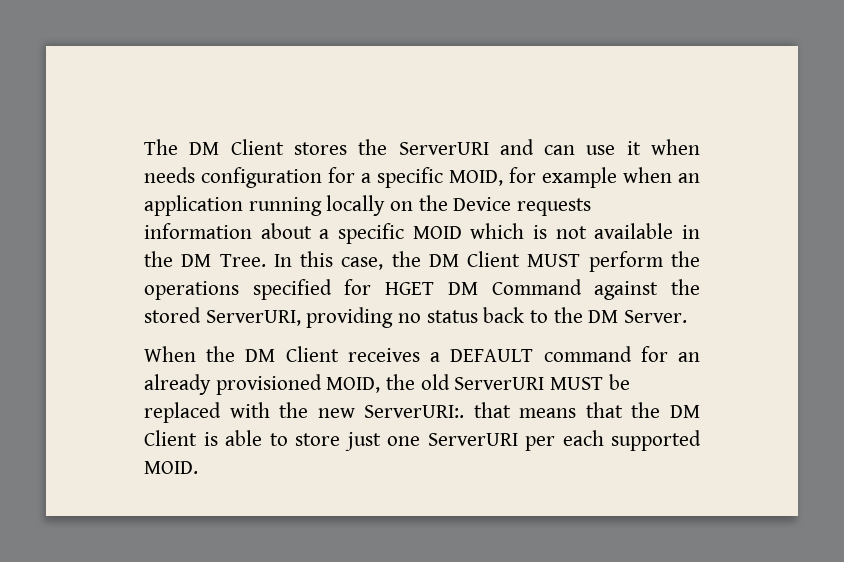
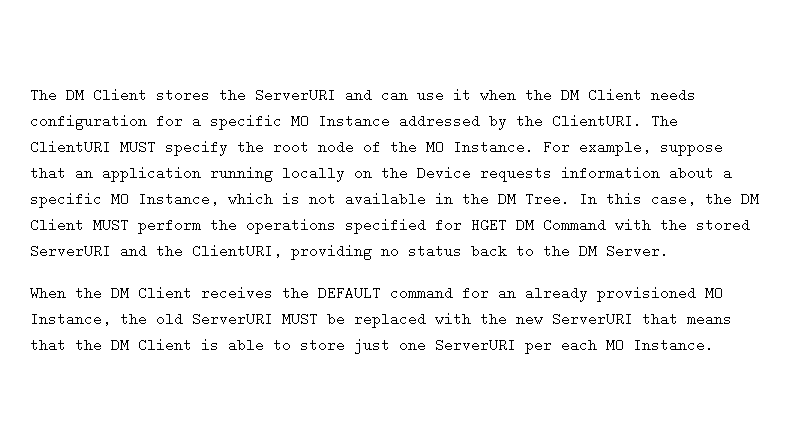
(700, 147) none -> [525,88,642,102] the DM Client
[449,167,672,188] MOID, for example when -> [291,114,678,130] [30,140,723,156] [30,166,66,180] MO Instance addressed by the ClientURI. The ClientURI MUST specify the root node of the MO Instance. For example, suppose that
[412,226,462,239] MOID -> [111,192,219,206] MO Instance,
[594,281,659,300] against -> [615,219,651,230] with
[205,310,301,326] ServerURI, -> [30,244,282,258] ServerURI and the ClientURI,
[430,352,441,362] a -> [282,286,309,300] the
[326,377,381,393] MOID, -> [705,286,723,300] [30,312,111,326] MO Instance,
[364,405,465,418] ServerURI:. -> [552,312,633,326] ServerURI
[611,430,701,451] [144,461,198,474] supported MOID. -> [606,338,714,352] MO Instance.

